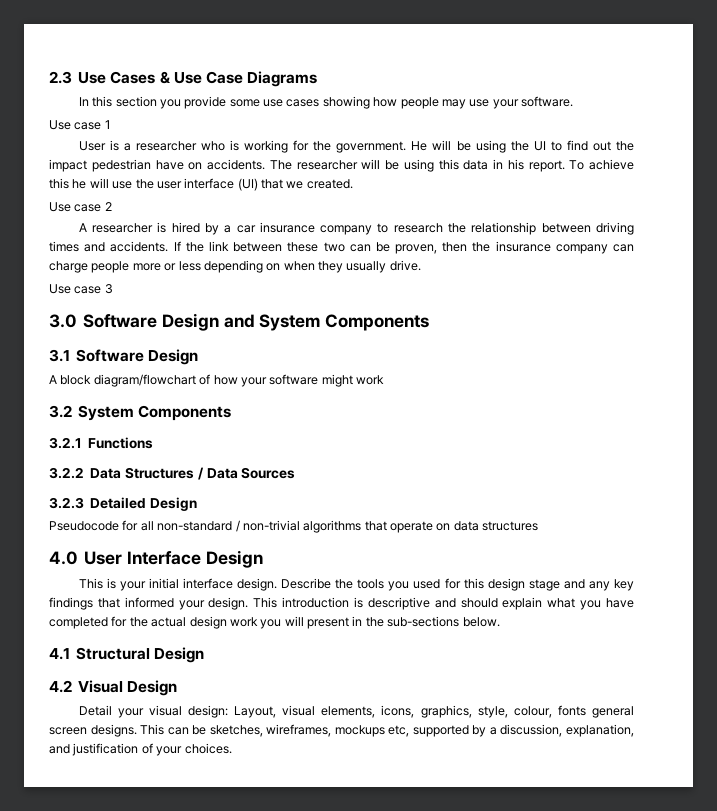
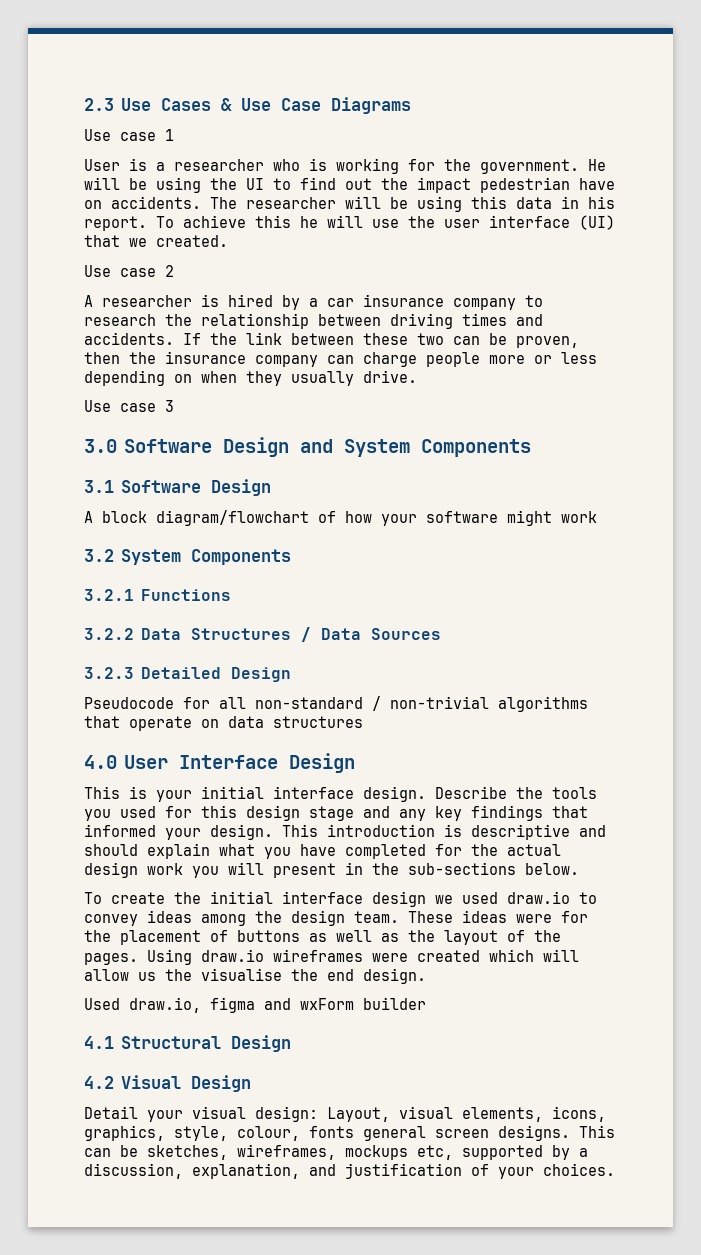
[78,96,574,109] // In this section you provide some use cases showing how people may use your software. -> (412, 105) none
(500, 622) none -> [84,891,597,907] [84,910,588,926] [84,930,561,945] [84,949,579,965] [84,968,426,984] [84,997,426,1013] // To create the initial interface design we used draw.io to convey ideas among the design team. These ideas were for the placement of buttons as well as the layout of the pages. Using draw.io wireframes were created which will allow us the visualise the end design. // Used draw.io, figma and wxForm builder

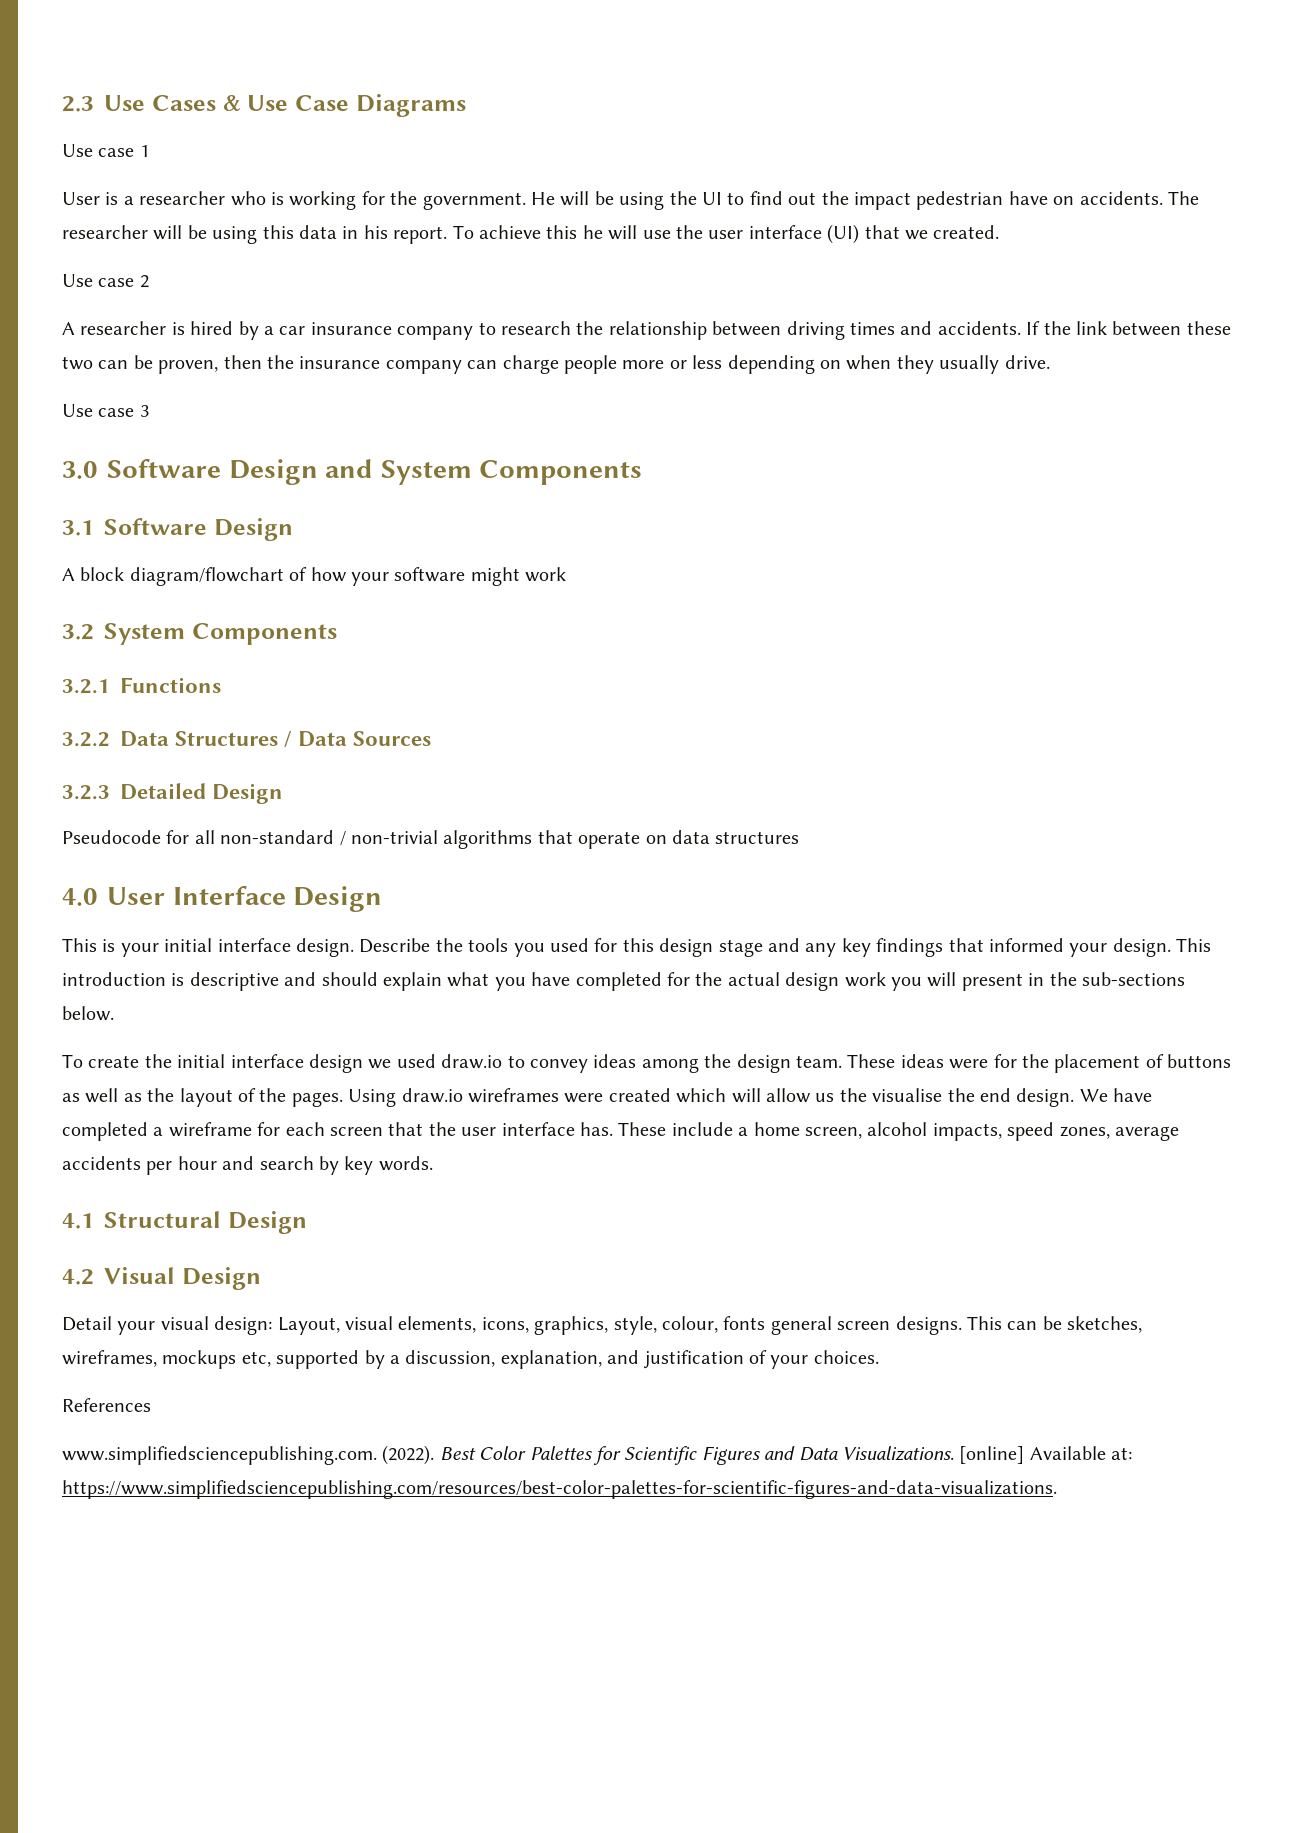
[84,997,426,1013] // Used draw.io, figma and wxForm builder -> [1079,1088,1153,1102] [62,1122,1179,1141] [62,1156,433,1175] We have completed a wireframe for each screen that the user interface has. These include a home screen, alcohol impacts, speed zones, average accidents per hour and search by key words.
(615, 1169) none -> [62,1398,151,1412] [62,1445,1133,1465] [62,1480,1057,1499] // References // www.simplifiedsciencepublishing.com. (2022). Best Color Palettes for Scientific Figures and Data Visualizations. [online] Available at: https://www.simplifiedsciencepublishing.com/resources/best-color-palettes-for-scientific-figures-and-data-visualizations.

